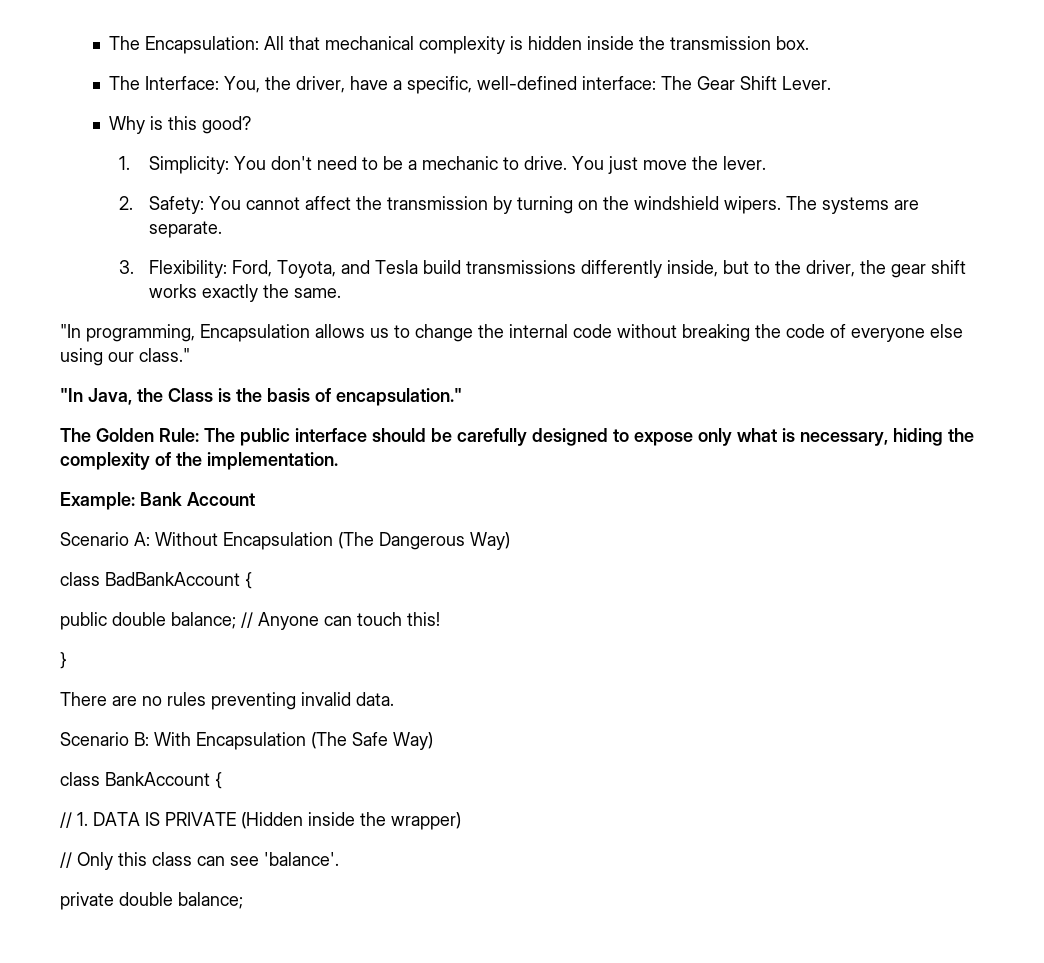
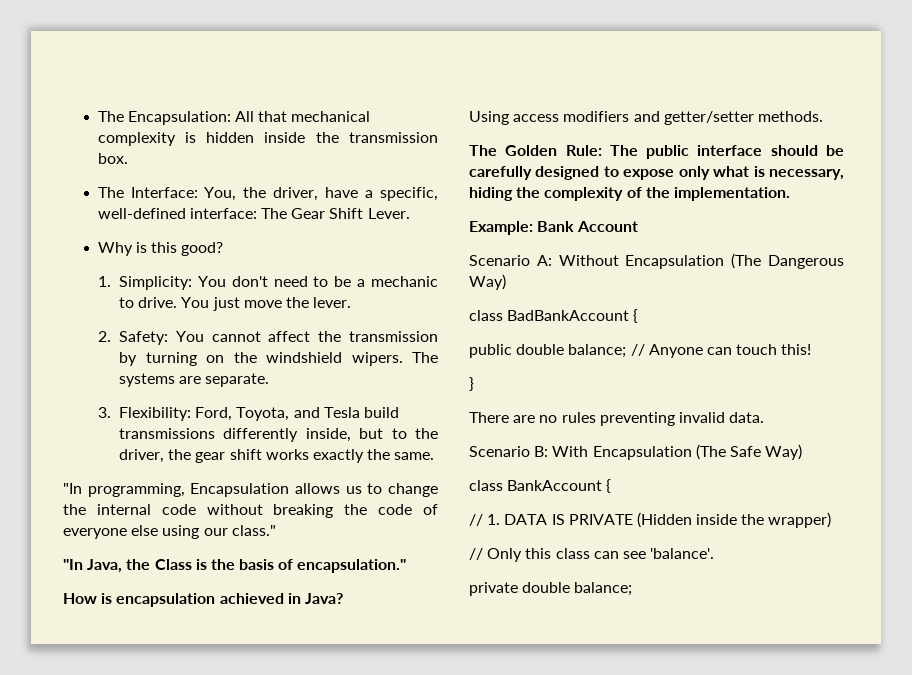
(462, 397) none -> [63,593,343,607] [469,111,823,125] // How is encapsulation achieved in Java? // Using access modifiers and getter/setter methods.

